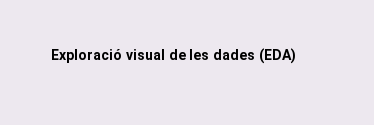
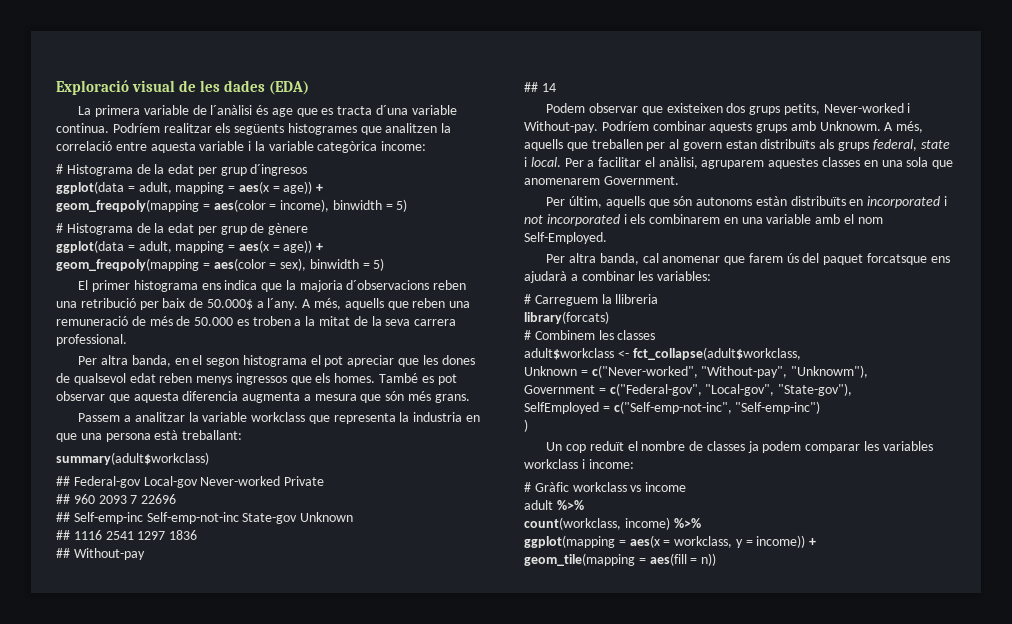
(296, 56) none -> [78,105,457,117] [56,123,452,135] [56,141,427,153] [56,164,308,176] [56,181,324,194] [56,199,408,212] [56,223,309,235] [56,240,324,253] [56,258,385,271] [78,280,467,292] [56,298,471,310] [56,316,457,326] [56,334,127,346] [78,355,475,367] [56,373,457,385] [56,391,470,403] [78,412,480,424] [56,430,243,442] [56,452,209,465] [56,476,325,488] [56,494,177,504] [56,512,354,524] [56,530,198,540] [56,548,145,560] [524,82,556,92] [546,103,911,115] [524,121,924,133] [524,139,950,151] [524,157,954,169] [524,176,679,185] [546,196,947,208] [524,214,883,226] [524,232,607,244] [546,253,950,265] [524,271,712,283] [524,294,659,306] [524,311,609,324] [524,330,656,340] [524,347,801,360] [524,365,869,378] [524,383,853,396] [524,401,821,414] [524,419,528,432] [546,441,933,453] [524,459,634,469] [524,482,687,492] [524,500,584,510] [524,517,701,530] [524,535,817,548] [524,553,717,566] // La primera variable de l´anàlisi és age que es tracta d´una variable continua. Podríem realitzar els següents histogrames que analitzen la correlació entre aquesta variable i la variable categòrica income: // # Histograma de la edat per grup d´ingresos // ggplot(data = adult, mapping = aes(x = age)) + // geom_freqpoly(mapping = aes(color = income), binwidth = 5) // # Histograma de la edat per grup de gènere // ggplot(data = adult, mapping = aes(x = age)) + // geom_freqpoly(mapping = aes(color = sex), binwidth = 5) // El primer histograma ens indica que la majoria d´observacions reben una retribució per baix de 50.000$ a l´any. A més, aquells que reben una remuneració de més de 50.000 es troben a la mitat de la seva carrera professional. // Per altra banda, en el segon histograma el pot apreciar que les dones de qualsevol edat reben menys ingressos que els homes. També es pot observar que aquesta diferencia augmenta a mesura que són més grans. // Passem a analitzar la variable workclass que representa la industria en que una persona està treballant: // summary(adult$workclass) // ## Federal-gov Local-gov Never-worked Private // ## 960 2093 7 22696 // ## Self-emp-inc Self-emp-not-inc State-gov Unknown // ## 1116 2541 1297 1836 // ## Without-pay // ## 14 // Podem observar que existeixen dos grups petits, Never-worked i Without-pay. Podríem combinar aquests grups amb Unknowm. A més, aquells que treballen per al govern estan distribuïts als grups federal, state i local. Per a facilitar el anàlisi, agruparem aquestes classes en una sola que anomenarem Government. // Per últim, aquells que són autonoms estàn distribuïts en incorporated i not incorporated i els combinarem en una variable amb el nom Self-Employed. // Per altra banda, cal anomenar que farem ús del paquet forcatsque ens ajudarà a combinar les variables: // # Carreguem la llibreria // library(forcats) // # Combinem les classes // adult$workclass <- fct_collapse(adult$workclass, // Unknown = c("Never-worked", "Without-pay", "Unknowm"), // Government = c("Federal-gov", "Local-gov", "State-gov"), // SelfEmployed = c("Self-emp-not-inc", "Self-emp-inc") // ) // Un cop reduït el nombre de classes ja podem comparar les variables workclass i income: // # Gràfic workclass vs income // adult %>% // count(workclass, income) %>% // ggplot(mapping = aes(x = workclass, y = income)) + // geom_tile(mapping = aes(fill = n))

